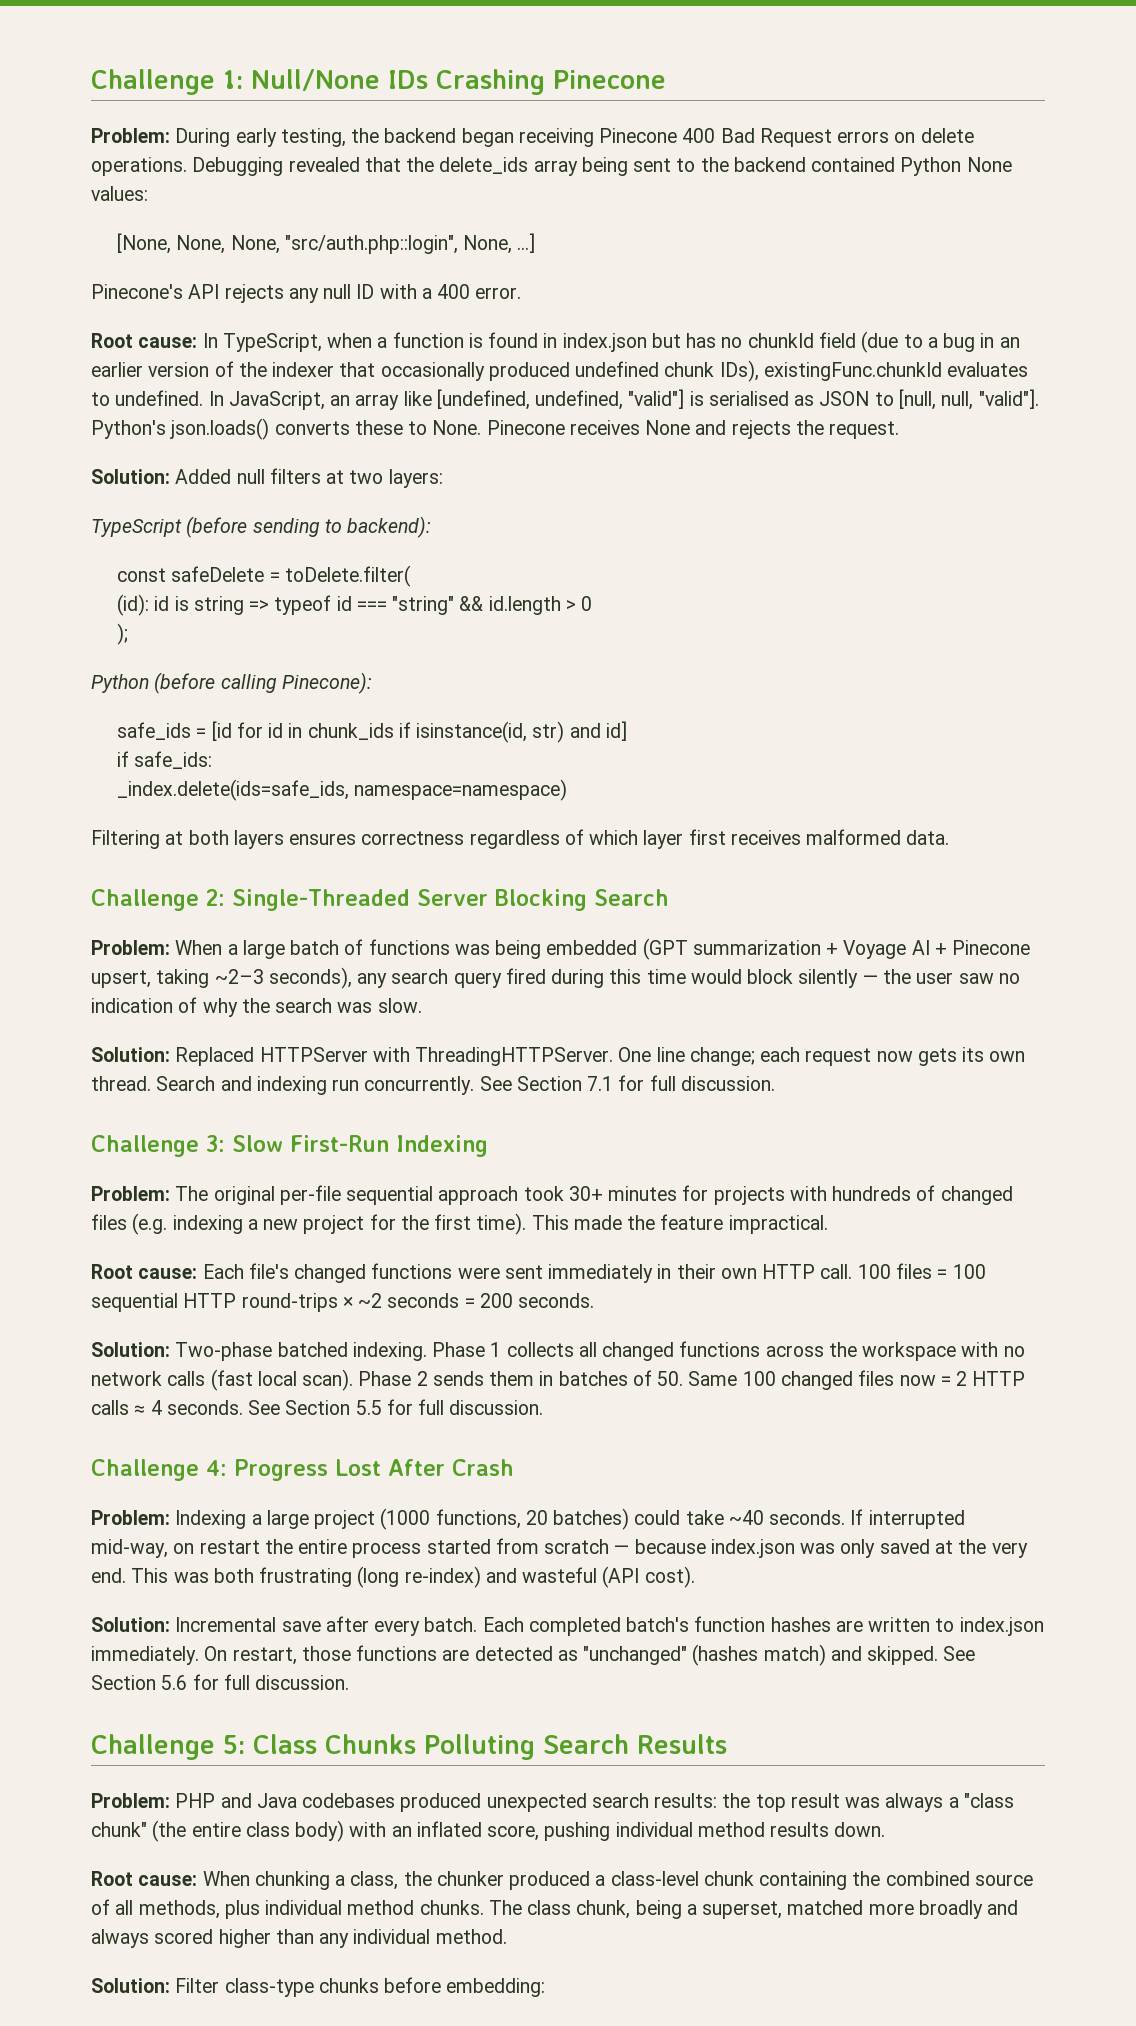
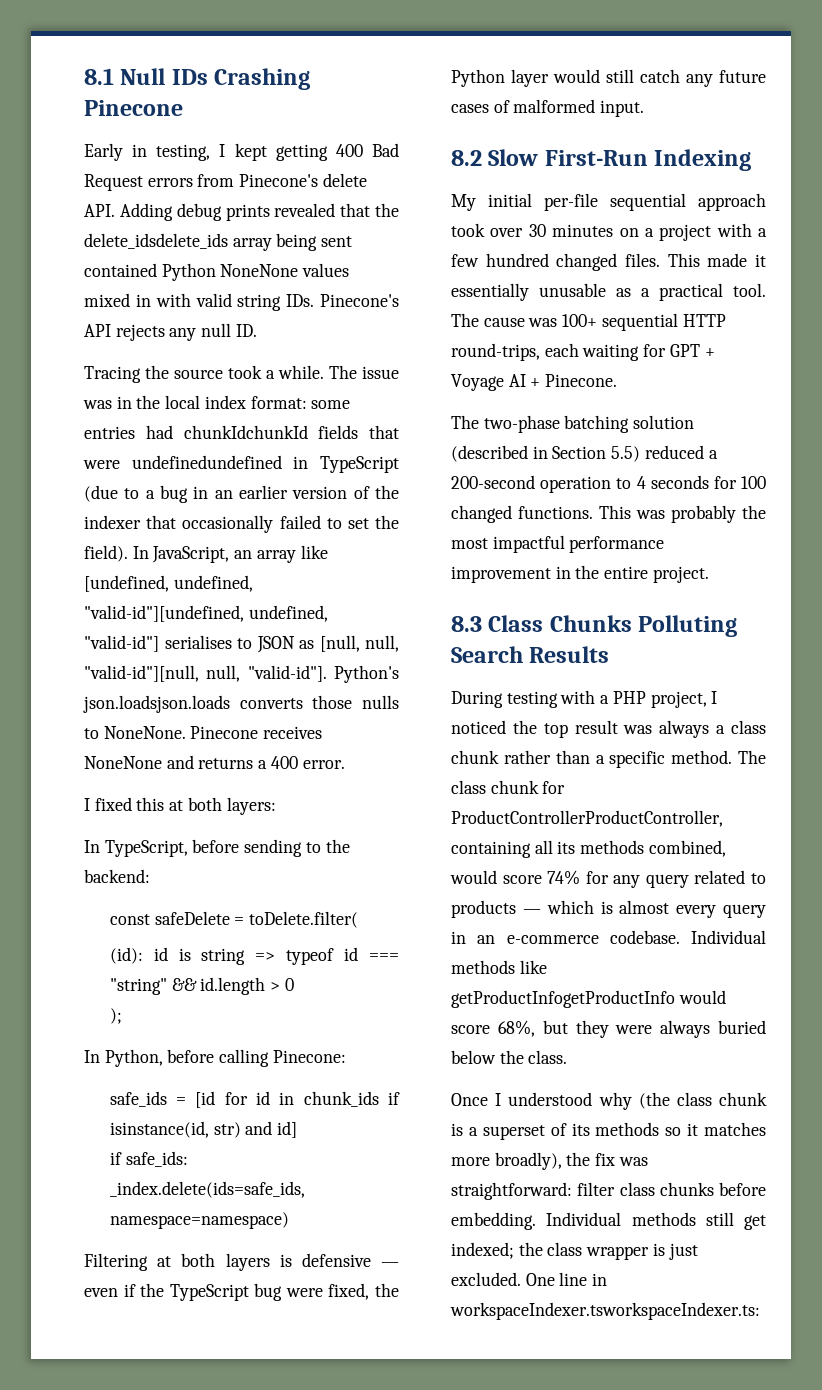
[91,69,380,95] Challenge 1: Null/None -> [84,68,166,85] 8.1 Null
[91,128,974,147] [91,157,284,176] Problem: During early testing, the backend began receiving Pinecone 400 Bad Request errors on delete operations. Debugging -> [84,143,400,161] [84,173,367,191] [84,203,270,221] Early in testing, I kept getting 400 Bad Request errors from Pinecone's delete API. Adding debug prints
[439,157,529,174] delete_ids -> [84,233,228,249] delete_idsdelete_ids
[676,157,1012,176] [91,186,148,201] [116,233,536,254] to the backend contained Python None values: // [None, None, None, "src/auth.php::login", None, ...] // -> [84,263,350,281] [84,293,315,311] contained Python NoneNone values mixed in with valid string IDs.
[356,284,522,299] [91,332,856,352] ID with a 400 error. // Root cause: In TypeScript, when a function is found in index.json but has no chunkId field -> [235,324,257,337] [84,365,399,383] [83,395,351,409] [84,425,399,439] [83,455,399,473] ID. // Tracing the source took a while. The issue was in the local index format: some entries had chunkIdchunkId fields that were undefinedundefined in TypeScript
[488,360,1029,382] [91,390,204,406] produced undefined chunk IDs), existingFunc.chunkId evaluates to undefined. -> [279,515,399,529] [84,545,128,562] failed to set the field).
[628,389,1039,410] [91,418,900,440] [91,468,443,488] [91,516,432,538] "valid"] is serialised as JSON to [null, null, "valid"]. Python's json.loads() converts these to None. Pinecone receives None and rejects the request. // Solution: Added null filters at two layers: // TypeScript (before sending to backend): -> [84,605,328,622] [84,635,399,653] [84,665,399,683] [83,695,399,713] [84,726,323,739] [84,755,345,769] [84,797,276,815] [84,839,350,857] [84,869,150,883] "valid-id"][undefined, undefined, "valid-id"] serialises to JSON as [null, null, "valid-id"][null, null, "valid-id"]. Python's json.loadsjson.loads converts those nulls to NoneNone. Pinecone receives NoneNone and returns a 400 error. // I fixed this at both layers: // In TypeScript, before sending to the backend:
[91,672,372,694] Python (before calling Pinecone): -> [84,1049,346,1067] In Python, before calling Pinecone:
[289,829,950,849] [91,889,669,911] [91,938,1031,960] [91,967,1020,989] [91,997,422,1017] [91,1047,1026,1066] [91,1075,775,1095] [91,1135,488,1157] [91,1185,1013,1205] [91,1213,828,1235] [91,1263,986,1283] [91,1293,595,1312] [91,1341,1025,1361] [91,1369,1026,1391] [91,1399,544,1415] [91,1459,514,1481] [91,1508,965,1530] [91,1538,1028,1558] [91,1566,695,1588] [91,1616,1044,1636] [91,1644,976,1666] [91,1674,350,1690] [91,1734,245,1760] ensures correctness regardless of which layer first receives malformed data. // Challenge 2: Single-Threaded Server Blocking Search // Problem: When a large batch of functions was being embedded (GPT summarization + Voyage AI + Pinecone upsert, taking ~2–3 seconds), any search query fired during this time would block silently — the user saw no indication of why the search was slow. // Solution: Replaced HTTPServer with ThreadingHTTPServer. One line change; each request now gets its own thread. Search and indexing run concurrently. See Section 7.1 for full discussion. // Challenge 3: Slow First-Run Indexing // Problem: The original per-file sequential approach took 30+ minutes for projects with hundreds of changed files (e.g. indexing a new project for the first time). This made the feature impractical. // Root cause: Each file's changed functions were sent immediately in their own HTTP call. 100 files = 100 sequential HTTP round-trips × ~2 seconds = 200 seconds. // Solution: Two-phase batched indexing. Phase 1 collects all changed functions across the workspace with no network calls (fast local scan). Phase 2 sends them in batches of 50. Same 100 changed files now = 2 HTTP calls ≈ 4 seconds. See Section 5.5 for full discussion. // Challenge 4: Progress Lost After Crash // Problem: Indexing a large project (1000 functions, 20 batches) could take ~40 seconds. If interrupted mid-way, on restart the entire process started from scratch — because index.json was only saved at the very end. This was both frustrating (long re-index) and wasteful (API cost). // Solution: Incremental save after every batch. Each completed batch's function hashes are written to index.json immediately. On restart, those functions are detected as "unchanged" (hashes match) and skipped. See Section 5.6 for full discussion. // Challenge 5: -> [279,1253,399,1267] [84,1283,399,1301] [451,69,766,87] [451,99,645,117] [451,149,752,171] [451,193,766,211] [451,223,767,241] [451,253,766,271] [451,283,766,301] [451,313,726,331] [451,343,715,361] [451,374,618,391] [451,415,695,433] [451,445,718,462] [451,475,766,493] [451,505,766,523] [451,535,665,553] [451,565,709,583] [451,616,482,632] is defensive — even if the TypeScript bug were fixed, the Python layer would still catch any future cases of malformed input. // 8.2 Slow First-Run Indexing // My initial per-file sequential approach took over 30 minutes on a project with a few hundred changed files. This made it essentially unusable as a practical tool. The cause was 100+ sequential HTTP round-trips, each waiting for GPT + Voyage AI + Pinecone. // The two-phase batching solution (described in Section 5.5) reduced a 200-second operation to 4 seconds for 100 changed functions. This was probably the most impactful performance improvement in the entire project. // 8.3
[91,1793,718,1812] Problem: PHP and Java codebases produced unexpected search results: -> [451,690,718,708] [451,720,506,734] During testing with a PHP project, I noticed
[963,1793,1014,1808] [91,1820,886,1842] [91,1871,1033,1890] [91,1899,1019,1919] [91,1929,507,1948] [91,1977,546,1997] "class chunk" (the entire class body) with an inflated score, pushing individual method results down. // Root cause: When chunking a class, the chunker produced a class-level chunk containing the combined source of all methods, plus individual method chunks. The class chunk, being a superset, matched more broadly and always scored higher than any individual method. // Solution: Filter class-type chunks before embedding: -> [731,720,766,734] [451,750,766,768] [451,780,566,794] [451,810,723,827] [451,840,726,858] [450,870,766,888] [451,900,766,918] [451,930,766,944] [451,960,547,974] [451,990,726,1008] [451,1020,766,1038] [451,1050,568,1064] [451,1092,767,1110] [451,1122,766,1140] [451,1152,648,1170] [451,1182,766,1200] [451,1212,766,1230] [451,1242,698,1260] [451,1272,608,1286] [450,1302,760,1320] class chunk rather than a specific method. The class chunk for ProductControllerProductController, containing all its methods combined, would score 74% for any query related to products — which is almost every query in an e-commerce codebase. Individual methods like getProductInfogetProductInfo would score 68%, but they were always buried below the class. // Once I understood why (the class chunk is a superset of its methods so it matches more broadly), the fix was straightforward: filter class chunks before embedding. Individual methods still get indexed; the class wrapper is just excluded. One line in workspaceIndexer.tsworkspaceIndexer.ts:

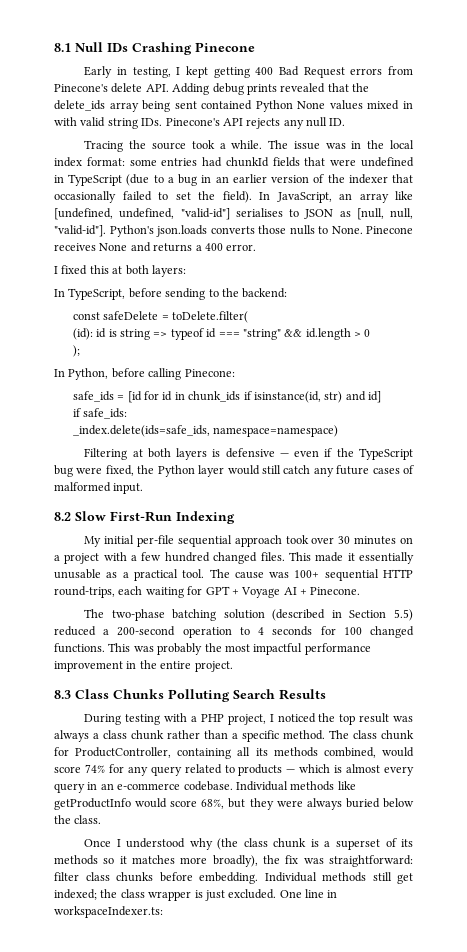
[84,233,228,249] delete_idsdelete_ids -> [54,100,105,111] delete_ids
[161,263,299,281] Python NoneNone -> [255,100,326,112] Python None
[183,425,308,439] chunkIdchunkId -> [225,157,269,167] chunkId
[131,455,282,469] undefinedundefined -> [360,157,414,167] undefined
[84,605,328,622] "valid-id"][undefined, undefined, -> (175, 213) none
[84,665,241,682] "valid-id"][null, null, -> (413, 213) none
[83,695,230,713] json.loadsjson.loads -> [156,225,207,237] json.loads
[103,726,323,739] [84,756,162,769] NoneNone. Pinecone receives NoneNone -> [331,226,413,234] [54,243,128,251] None. Pinecone receives None
[451,810,723,827] ProductControllerProductController, -> [75,747,172,758] ProductController,
[451,990,675,1008] getProductInfogetProductInfo -> [54,798,131,810] getProductInfo
[450,1302,760,1320] workspaceIndexer.tsworkspaceIndexer.ts: -> [54,906,163,918] workspaceIndexer.ts:

